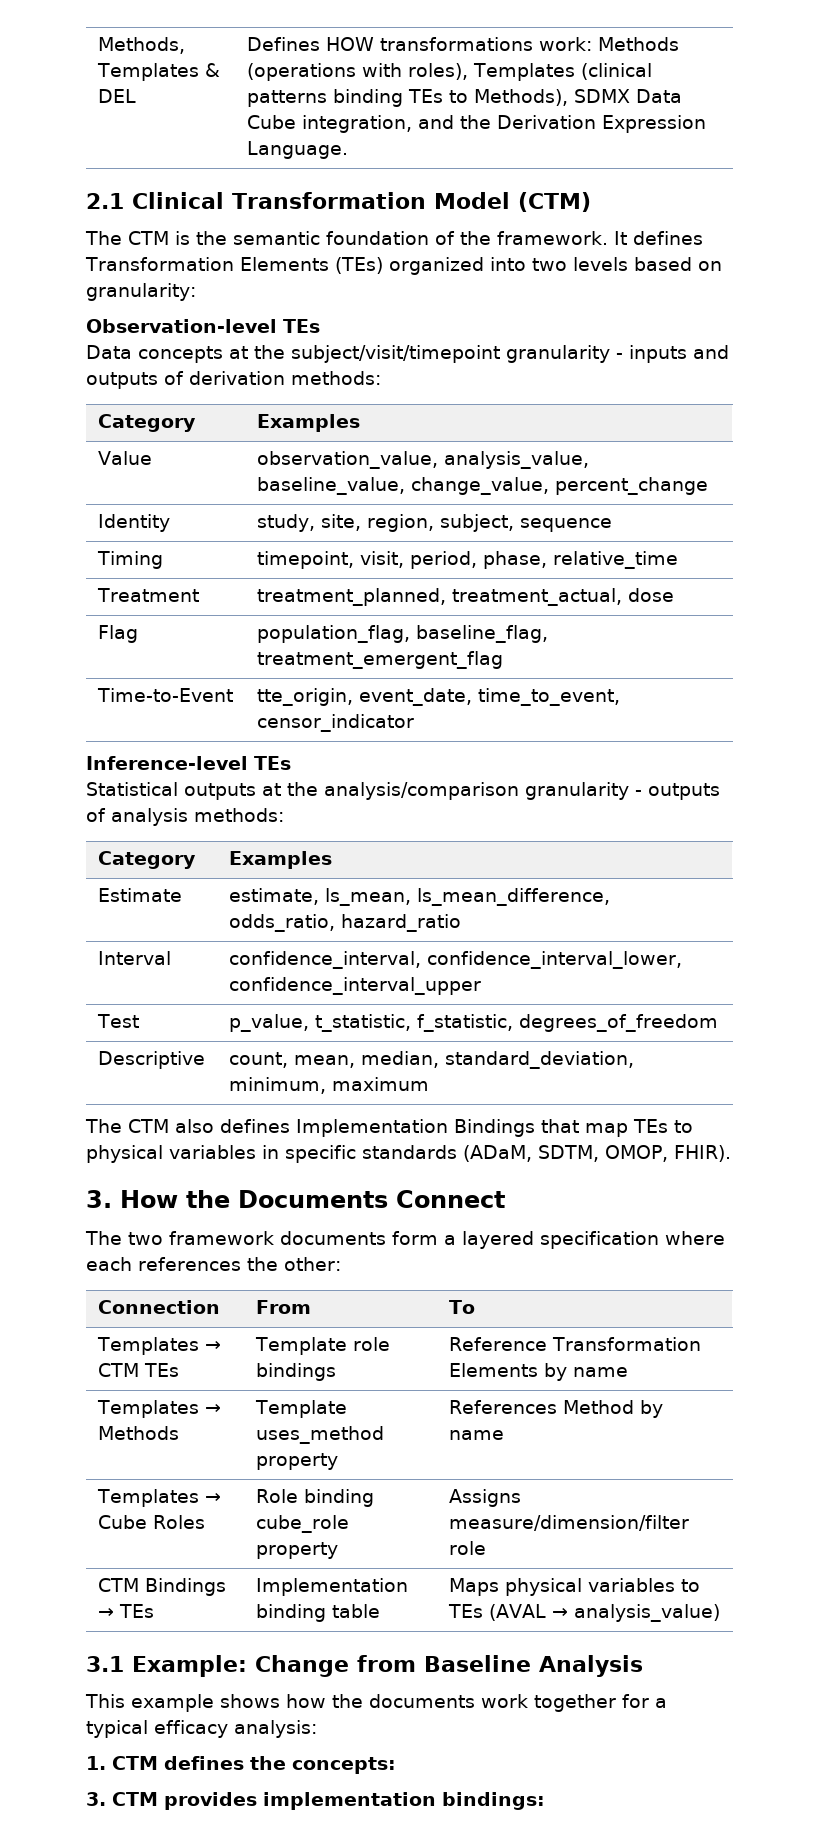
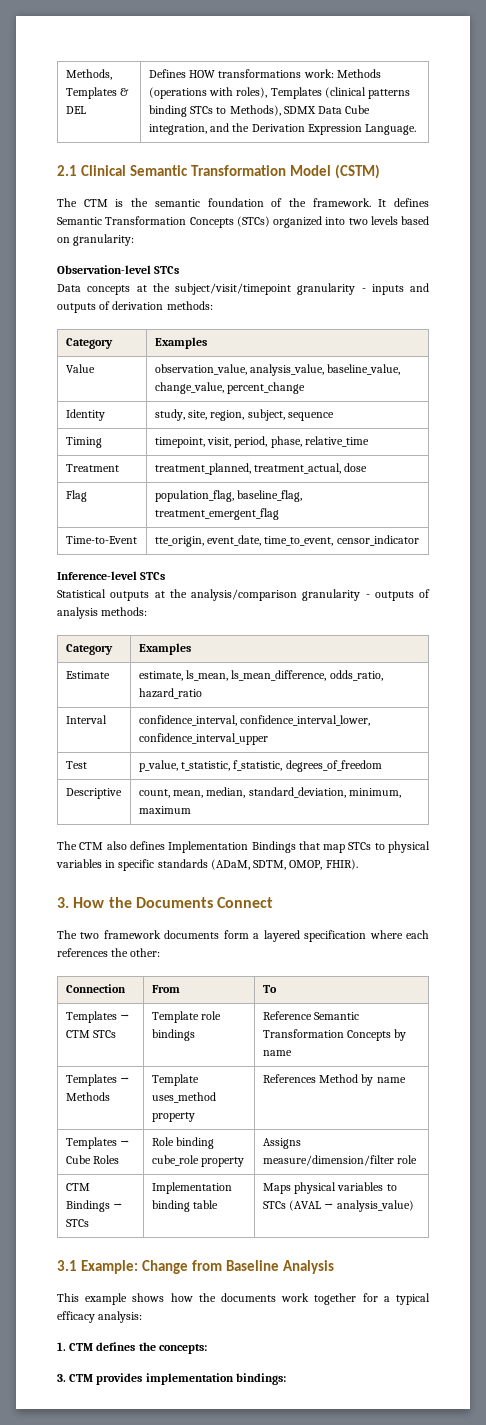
[407,89,443,103] TEs -> [190,106,214,114] STCs
(224, 200) none -> [129,165,188,176] Semantic
[517,192,591,212] (CTM) -> [334,164,380,179] (CSTM)
[85,257,383,274] Transformation Elements (TEs) -> [57,216,270,228] Semantic Transformation Concepts (STCs)
[283,319,320,333] TEs -> [154,266,180,274] STCs
[254,756,291,770] TEs -> [140,572,166,580] STCs
[633,1119,668,1133] TEs -> [348,842,372,850] STCs
[143,1363,179,1377] TEs -> [93,1030,117,1038] STCs
[551,1337,701,1351] [448,1363,538,1377] Transformation Elements -> [314,1012,360,1020] [262,1029,392,1041] Semantic Transformation Concepts
[118,1604,154,1618] TEs -> [65,1219,89,1227] STCs
[447,1604,483,1618] TEs -> [262,1201,286,1209] STCs

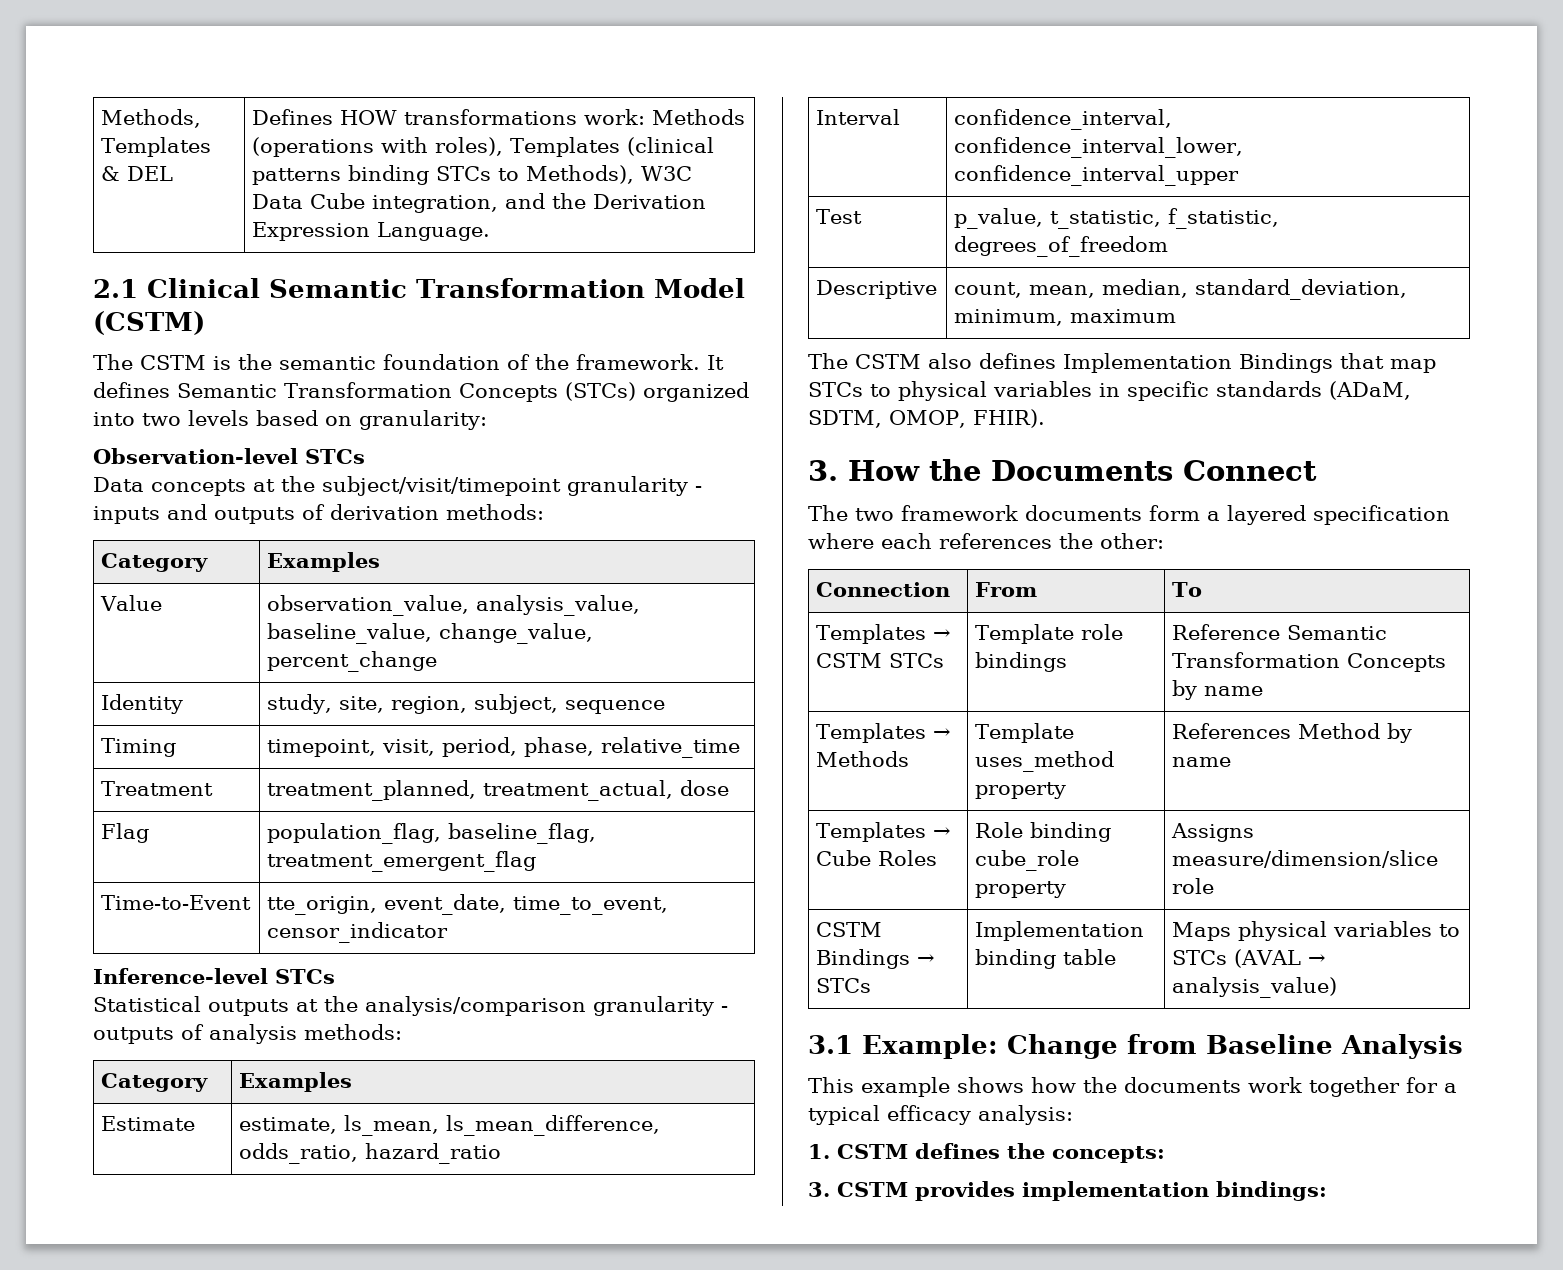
[283,106,316,114] SDMX -> [641,166,693,181] W3C
[83,199,108,207] CTM -> [140,355,206,370] CSTM
[79,842,104,850] CTM -> [855,354,921,369] CSTM
[65,1030,90,1038] CTM -> [816,653,883,668] CSTM
[262,1155,394,1166] measure/dimension/filter -> [1172,850,1439,868] measure/dimension/slice
[65,1183,90,1191] CTM -> [816,922,883,937] CSTM
[69,1343,94,1351] CTM -> [837,1144,908,1159] CSTM
[69,1374,94,1382] CTM -> [837,1182,908,1197] CSTM

